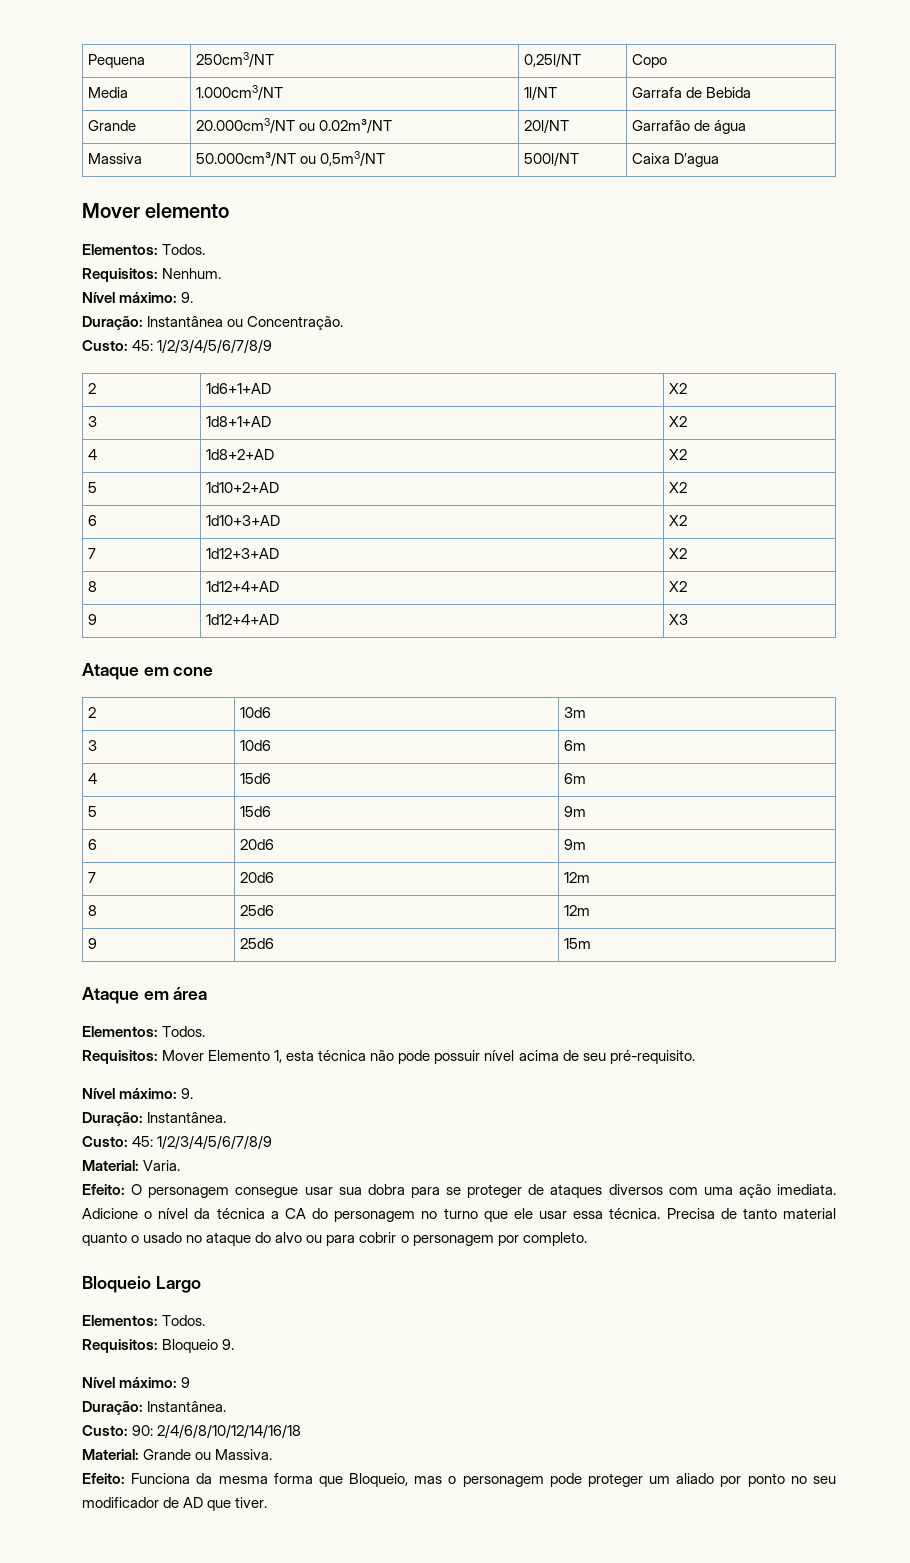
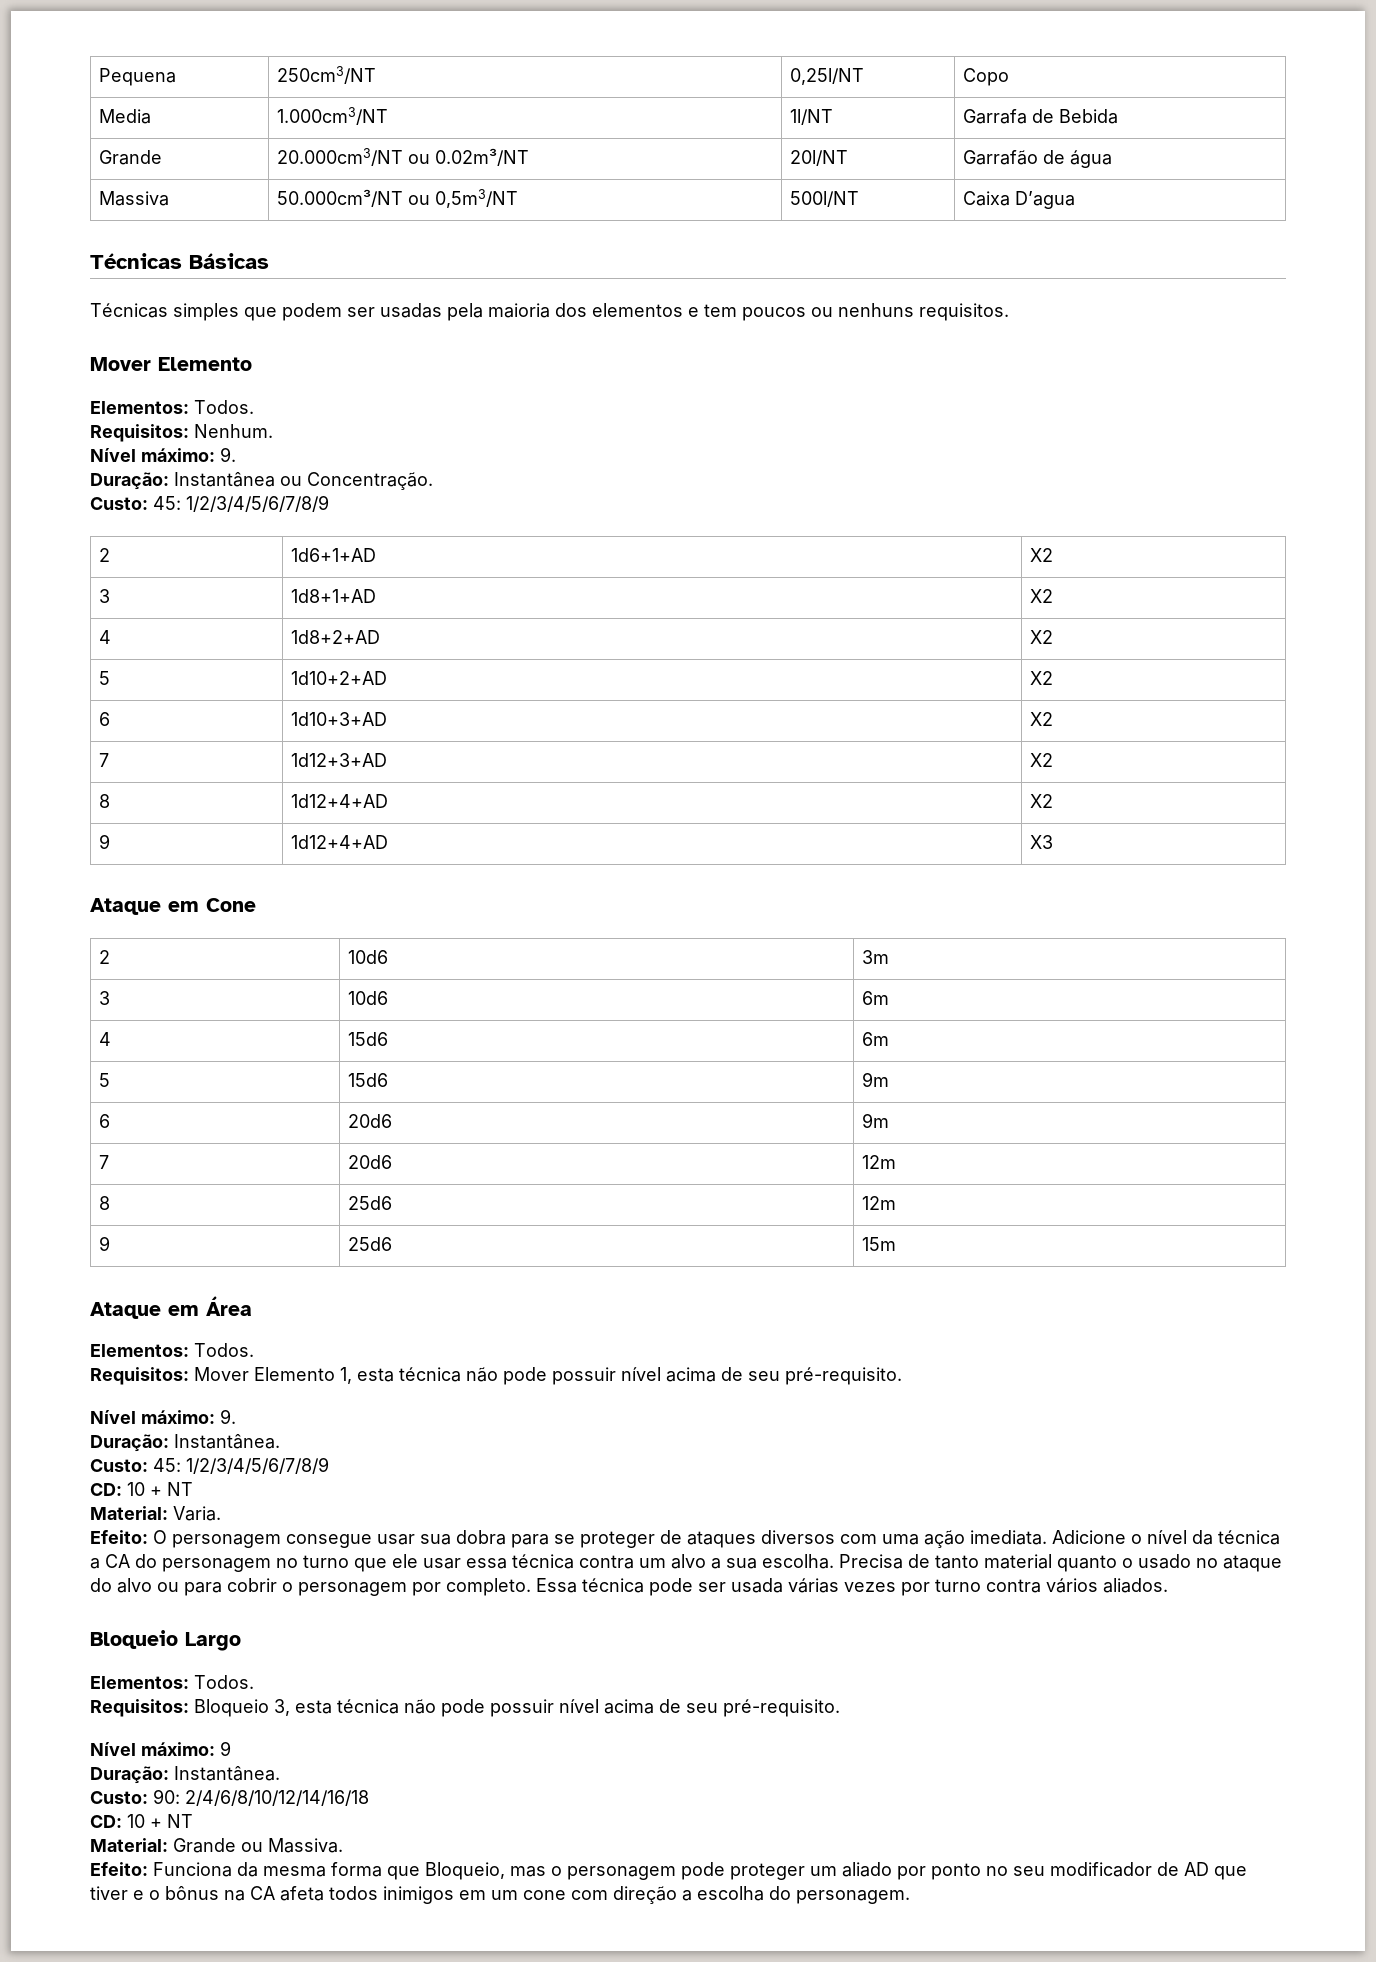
[82,203,230,218] // Mover elemento -> [90,253,269,269] [90,303,1009,321] [90,357,252,371] // Técnicas Básicas // Técnicas simples que podem ser usadas pela maioria dos elementos e tem poucos ou nenhuns requisitos. // Mover Elemento
[173,667,214,676] cone -> [206,898,256,912] Cone
[173,987,208,1000] área -> [206,1296,252,1316] Área
(273, 1142) none -> [90,1482,193,1496] // CD: 10 + NT
[609,1208,661,1219] técnica. -> [512,1554,834,1569] técnica contra um alvo a sua escolha.
(587, 1239) none -> [536,1578,1168,1596] Essa técnica pode ser usada várias vezes por turno contra vários aliados.
[222,1339,235,1350] 9. -> [274,1699,840,1717] 3, esta técnica não pode possuir nível acima de seu pré-requisito.
(302, 1431) none -> [90,1814,193,1828] // CD: 10 + NT
[235,1497,268,1508] tiver. -> [90,1886,910,1904] tiver e o bônus na CA afeta todos inimigos em um cone com direção a escolha do personagem.

